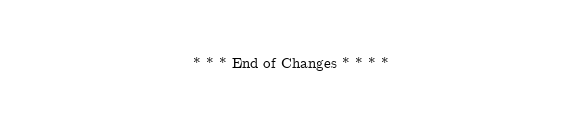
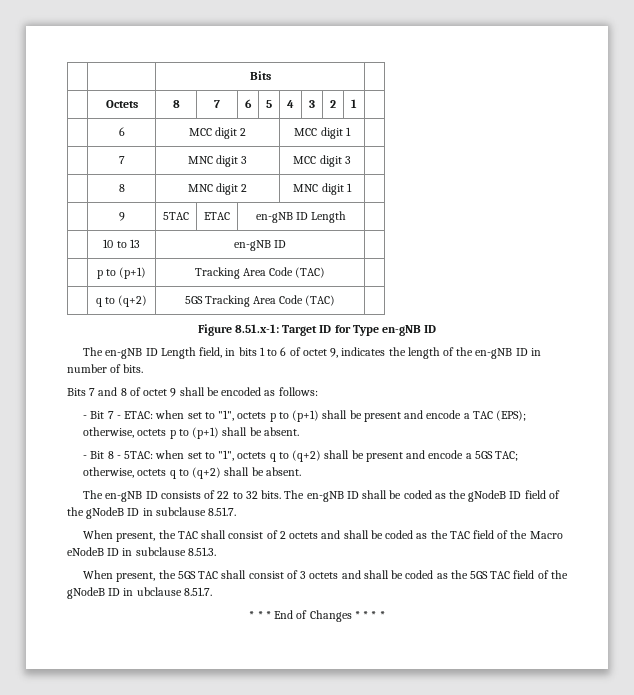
(192, 62) none -> [249,71,271,80] [105,100,138,108] [172,100,180,108] [214,100,220,108] [245,99,252,108] [266,100,272,108] [287,100,294,108] [309,100,315,108] [330,100,336,108] [351,99,357,108] [118,127,125,136] [188,127,247,139] [294,127,351,139] [118,156,125,164] [187,155,248,167] [293,155,351,167] [118,184,125,192] [187,183,248,195] [293,183,352,195] [118,212,125,221] [163,212,189,220] [204,212,230,220] [255,211,347,223] [103,239,140,248] [233,240,287,251] [96,267,147,279] [194,267,326,279] [95,295,148,307] [184,295,336,307] [197,324,437,336] [83,347,541,359] [67,364,144,373] [67,387,318,397] [83,410,526,422] [83,427,299,439] [83,450,518,462] [83,467,301,479] [83,490,560,502] [67,507,237,519] [83,530,563,542] [67,547,216,556] [83,570,568,582] [67,587,212,599] | | Bits | // | Octets | 8 | 7 | 6 | 5 | 4 | 3 | 2 | 1 | // | 6 | MCC digit 2 | MCC digit 1 | // | 7 | MNC digit 3 | MCC digit 3 | // | 8 | MNC digit 2 | MNC digit 1 | // | 9 | 5TAC | ETAC | en-gNB ID Length | // | 10 to 13 | en-gNB ID | // | p to (p+1) | Tracking Area Code (TAC) | // | q to (q+2) | 5GS Tracking Area Code (TAC) | // Figure 8.51.x-1: Target ID for Type en-gNB ID // The en-gNB ID Length field, in bits 1 to 6 of octet 9, indicates the length of the en-gNB ID in number of bits. // Bits 7 and 8 of octet 9 shall be encoded as follows: // - Bit 7 - ETAC: when set to "1", octets p to (p+1) shall be present and encode a TAC (EPS); otherwise, octets p to (p+1) shall be absent. // - Bit 8 - 5TAC: when set to "1", octets q to (q+2) shall be present and encode a 5GS TAC; otherwise, octets q to (q+2) shall be absent. // The en-gNB ID consists of 22 to 32 bits. The en-gNB ID shall be coded as the gNodeB ID field of the gNodeB ID in subclause 8.51.7. // When present, the TAC shall consist of 2 octets and shall be coded as the TAC field of the Macro eNodeB ID in subclause 8.51.3. // When present, the 5GS TAC shall consist of 3 octets and shall be coded as the 5GS TAC field of the gNodeB ID in ubclause 8.51.7. //

